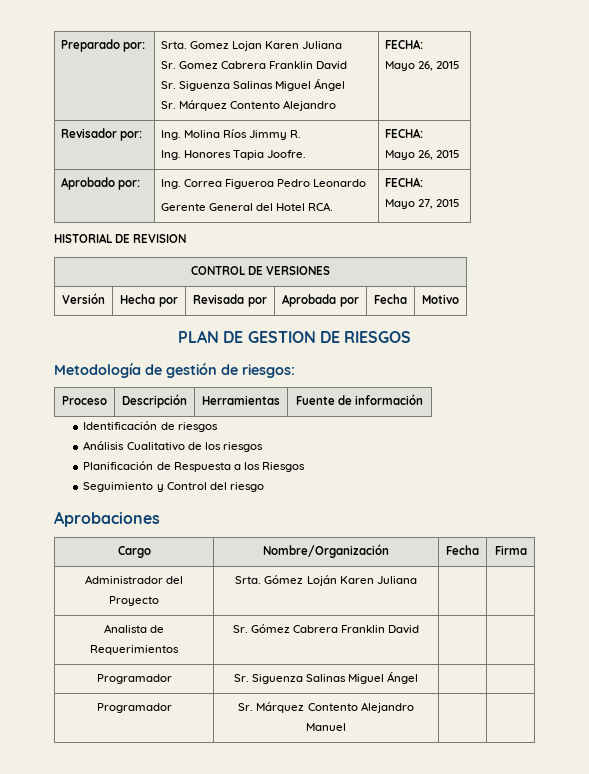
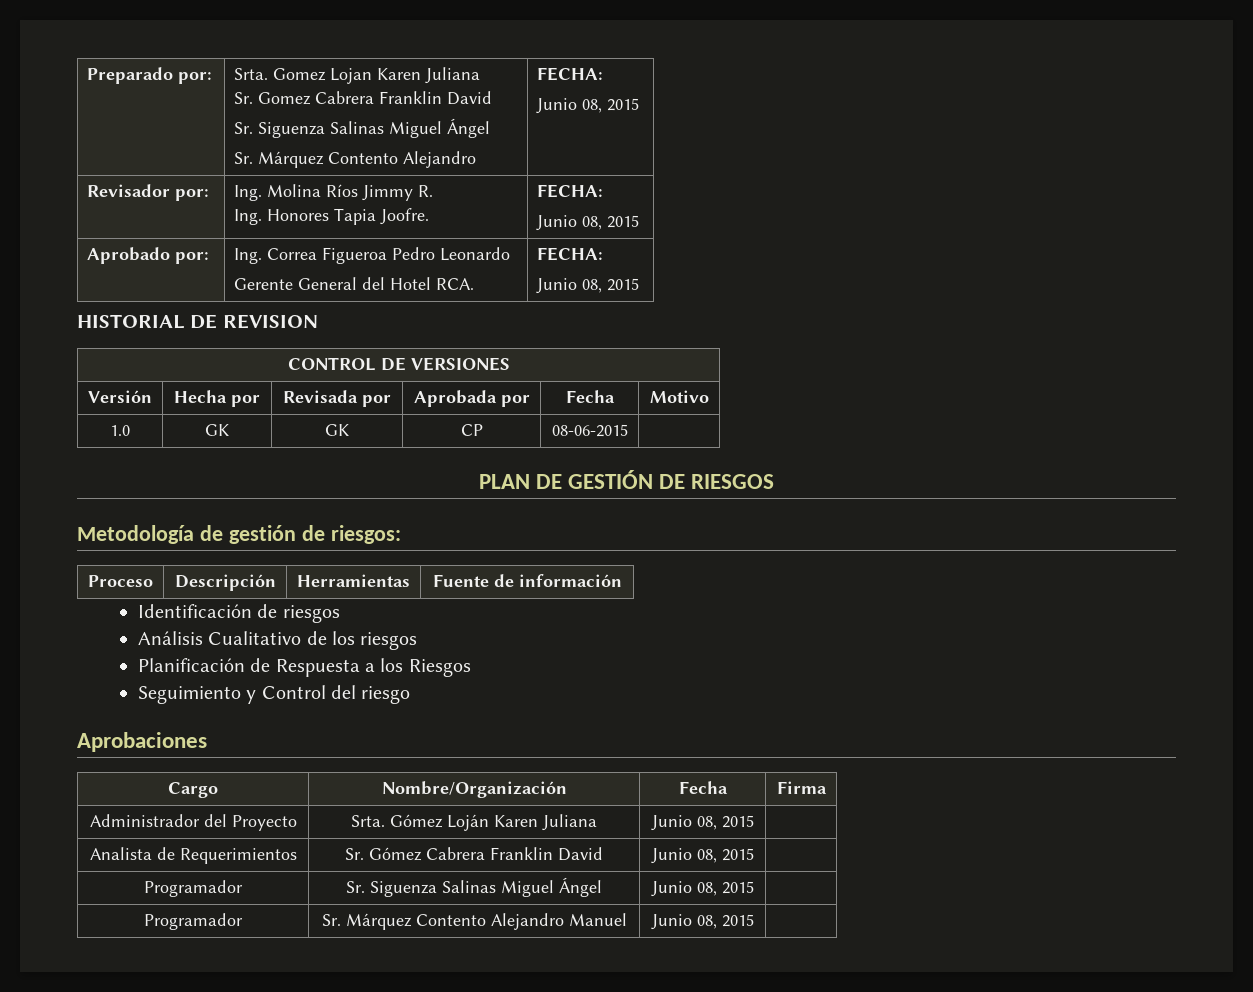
[385,61,434,71] Mayo 26, -> [536,98,603,114] Junio 08,
[385,150,434,160] Mayo 26, -> [536,215,603,231] Junio 08,
[385,199,434,209] Mayo 27, -> [536,278,603,294] Junio 08,
(459, 299) none -> [110,425,130,436] [205,424,229,436] [325,424,349,436] [460,424,483,436] [551,424,628,437] // 1.0 | GK | GK | CP | 08-06-2015 |
[247,331,316,343] GESTION -> [568,470,653,489] GESTIÓN
(417, 580) none -> [650,815,754,831] Junio 08, 2015
(420, 629) none -> [650,848,754,864] Junio 08, 2015
(419, 677) none -> [650,881,754,897] Junio 08, 2015
(346, 727) none -> [650,914,754,930] Junio 08, 2015

